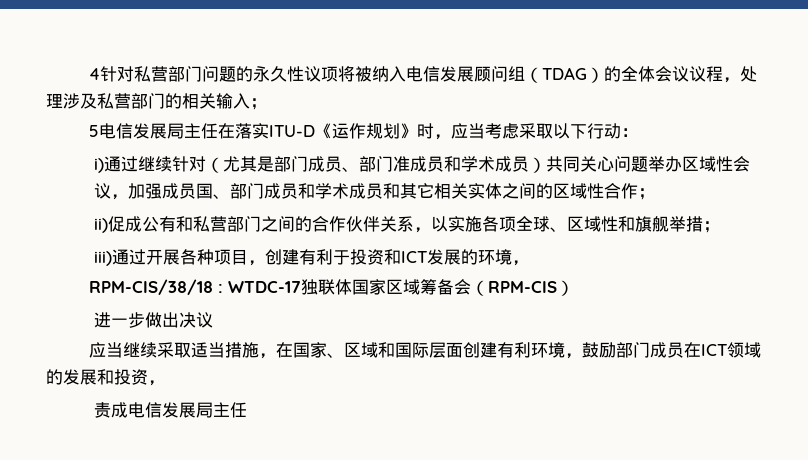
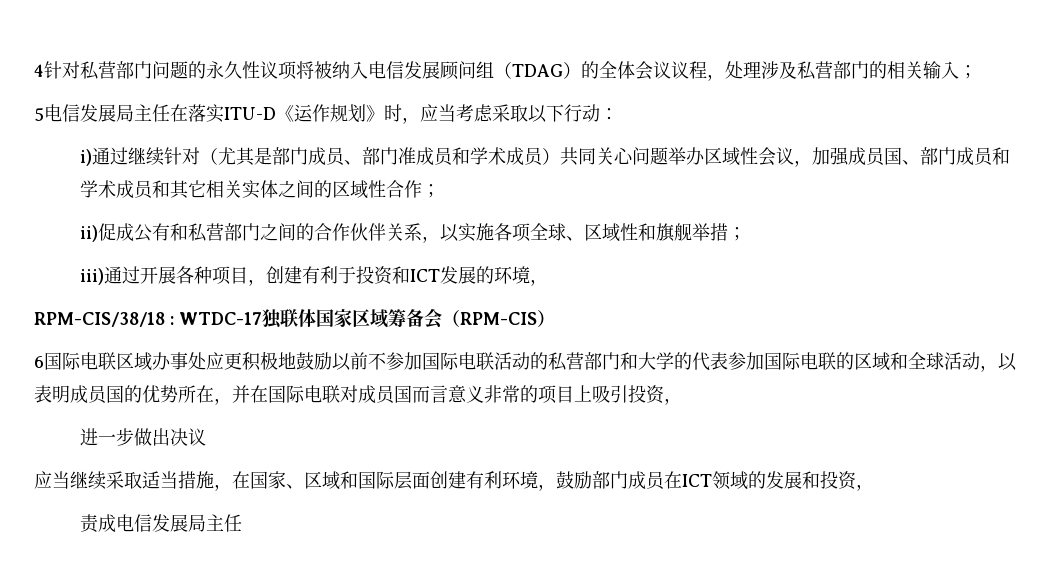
(575, 288) none -> [34,351,1017,372] [34,385,682,405] // 6国际电联区域办事处应更积极地鼓励以前不参加国际电联活动的私营部门和大学的代表参加国际电联的区域和全球活动，以表明成员国的优势所在，并在国际电联对成员国而言意义非常的项目上吸引投资，

